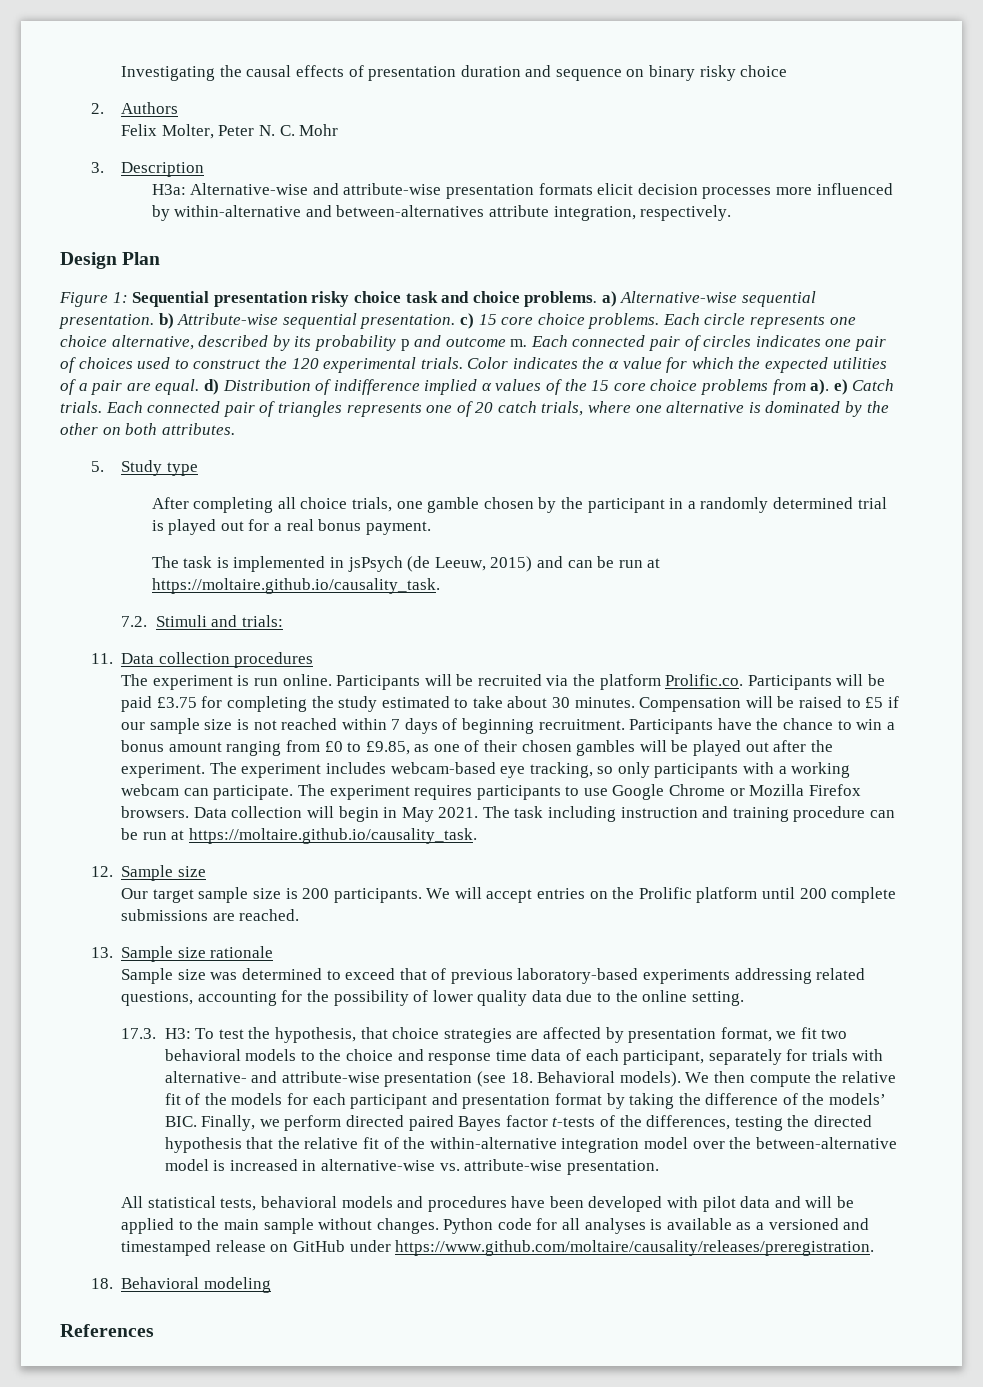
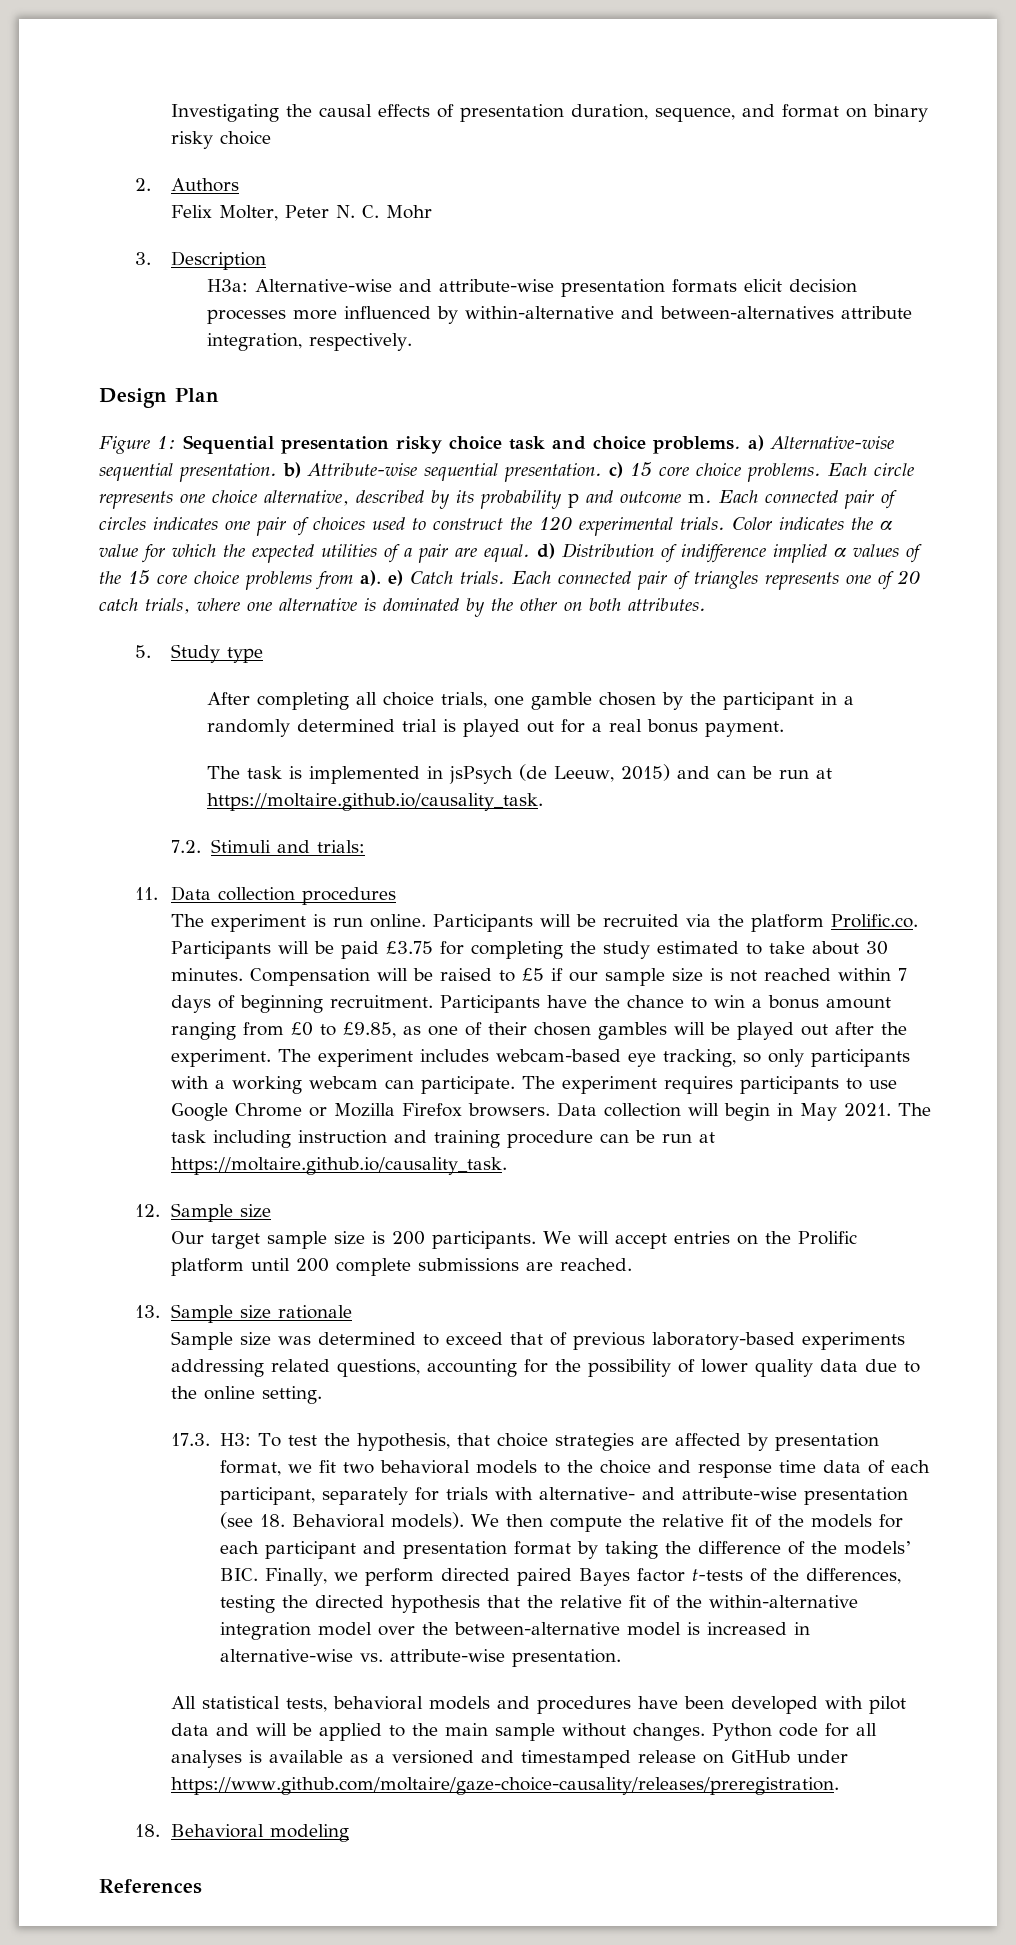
[460,65,622,81] duration and sequence -> [571,104,840,122] duration, sequence, and format
[395,1240,875,1256] https://www.github.com/moltaire/causality/releases/preregistration. -> [171,1777,840,1795] https://www.github.com/moltaire/gaze-choice-causality/releases/preregistration.

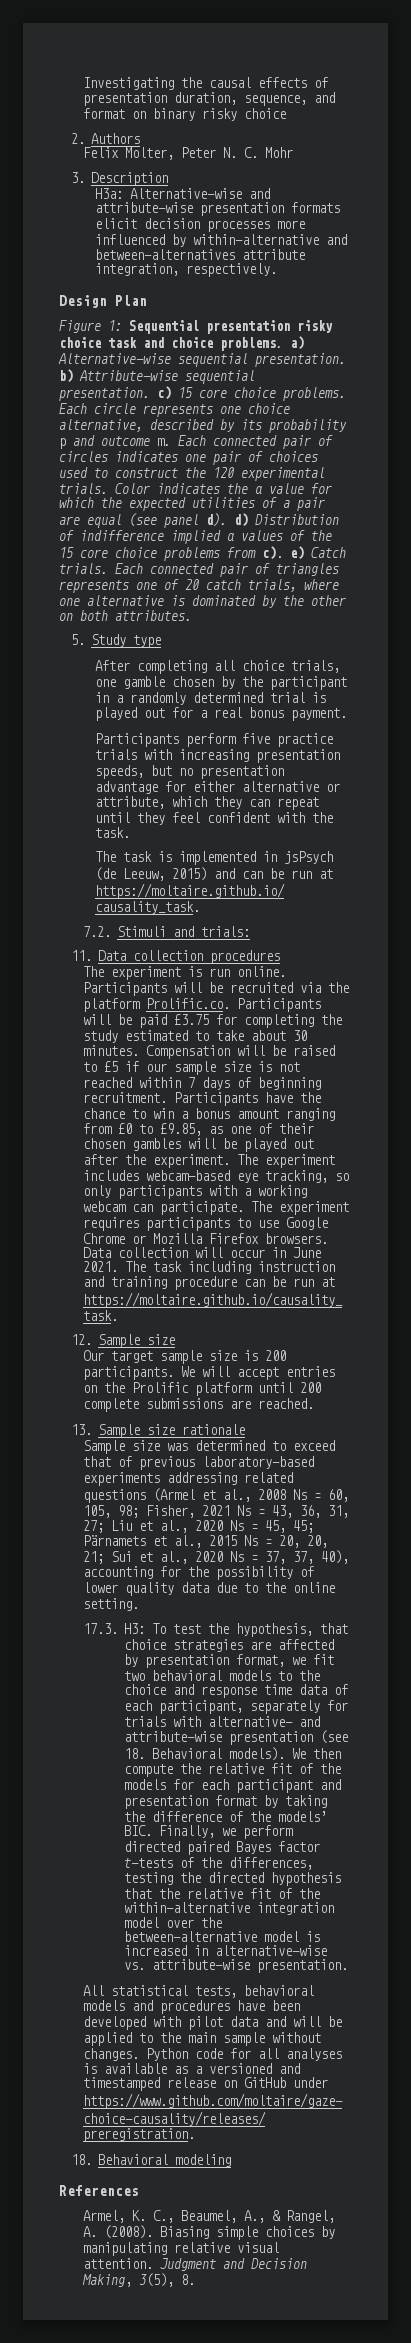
[484,544,530,562] equal. -> [87,513,227,528] equal (see panel d).
[360,570,381,586] a). -> [262,546,283,560] c).
(785, 729) none -> [95,733,334,747] [95,749,341,763] [95,765,285,779] [95,781,341,794] [95,796,320,810] [95,812,334,825] [95,827,131,838] // Participants perform five practice trials with increasing presentation speeds, but no presentation advantage for either alternative or attribute, which they can repeat until they feel confident with the task.
[724,1103,838,1121] begin in May -> [230,1247,322,1258] occur in June
[337,1359,421,1377] questions, -> [83,1488,350,1503] [83,1505,350,1518] [83,1520,315,1533] [83,1535,329,1548] [83,1550,350,1564] questions (Armel et al., 2008 Ns = 60, 105, 98; Fisher, 2021 Ns = 43, 36, 31, 27; Liu et al., 2020 Ns = 45, 45; Pärnamets et al., 2015 Ns = 20, 20, 21; Sui et al., 2020 Ns = 37, 37, 40),
(202, 1886) none -> [83,2210,336,2223] [83,2225,336,2240] [83,2242,280,2256] [83,2258,308,2271] [82,2273,196,2287] // Armel, K. C., Beaumel, A., & Rangel, A. (2008). Biasing simple choices by manipulating relative visual attention. Judgment and Decision Making, 3(5), 8.

